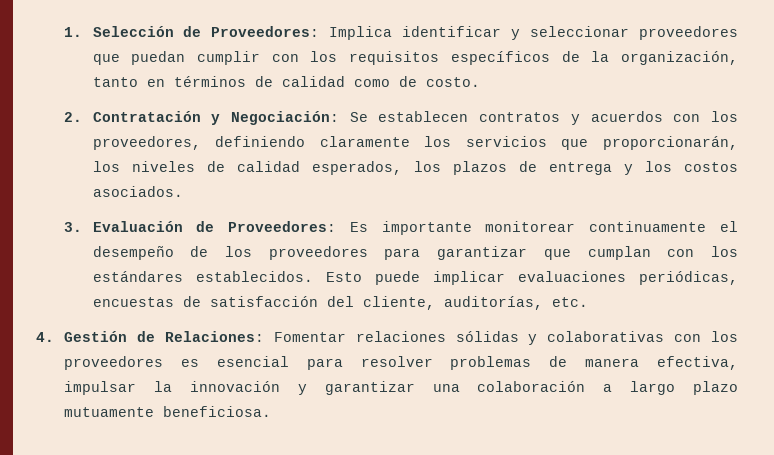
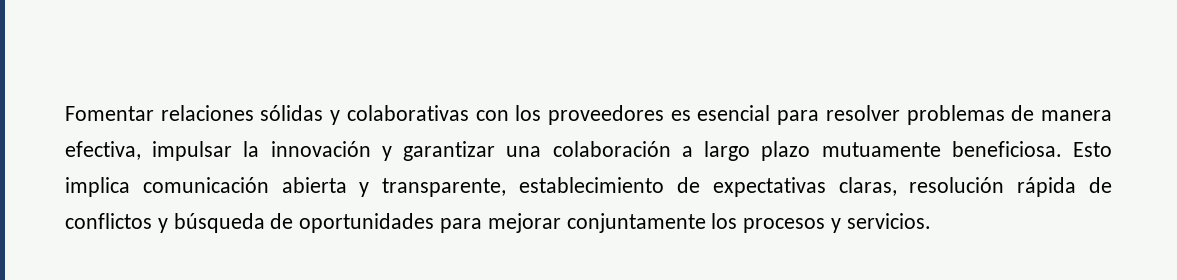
[64,26,738,40] [92,51,738,65] [92,76,480,87] [64,111,738,125] [92,136,738,150] [92,161,738,175] [92,186,183,197] [64,221,738,235] [92,246,738,260] [92,271,738,285] [92,296,588,310] [36,331,265,342] 1. Selección de Proveedores: Implica identificar y seleccionar proveedores que puedan cumplir con los requisitos específicos de la organización, tanto en términos de calidad como de costo. // 2. Contratación y Negociación: Se establecen contratos y acuerdos con los proveedores, definiendo claramente los servicios que proporcionarán, los niveles de calidad esperados, los plazos de entrega y los costos asociados. // 3. Evaluación de Proveedores: Es importante monitorear continuamente el desempeño de los proveedores para garantizar que cumplan con los estándares establecidos. Esto puede implicar evaluaciones periódicas, encuestas de satisfacción del cliente, auditorías, etc. // 4. Gestión de Relaciones: -> (65, 113) none
(272, 411) none -> [1073,142,1113,157] [65,177,1113,197] [65,213,931,233] Esto implica comunicación abierta y transparente, establecimiento de expectativas claras, resolución rápida de conflictos y búsqueda de oportunidades para mejorar conjuntamente los procesos y servicios.

